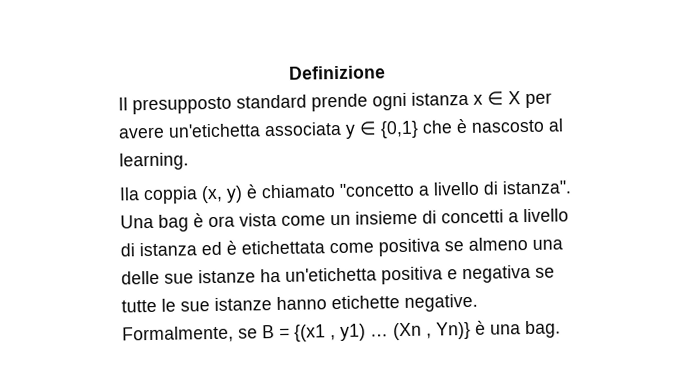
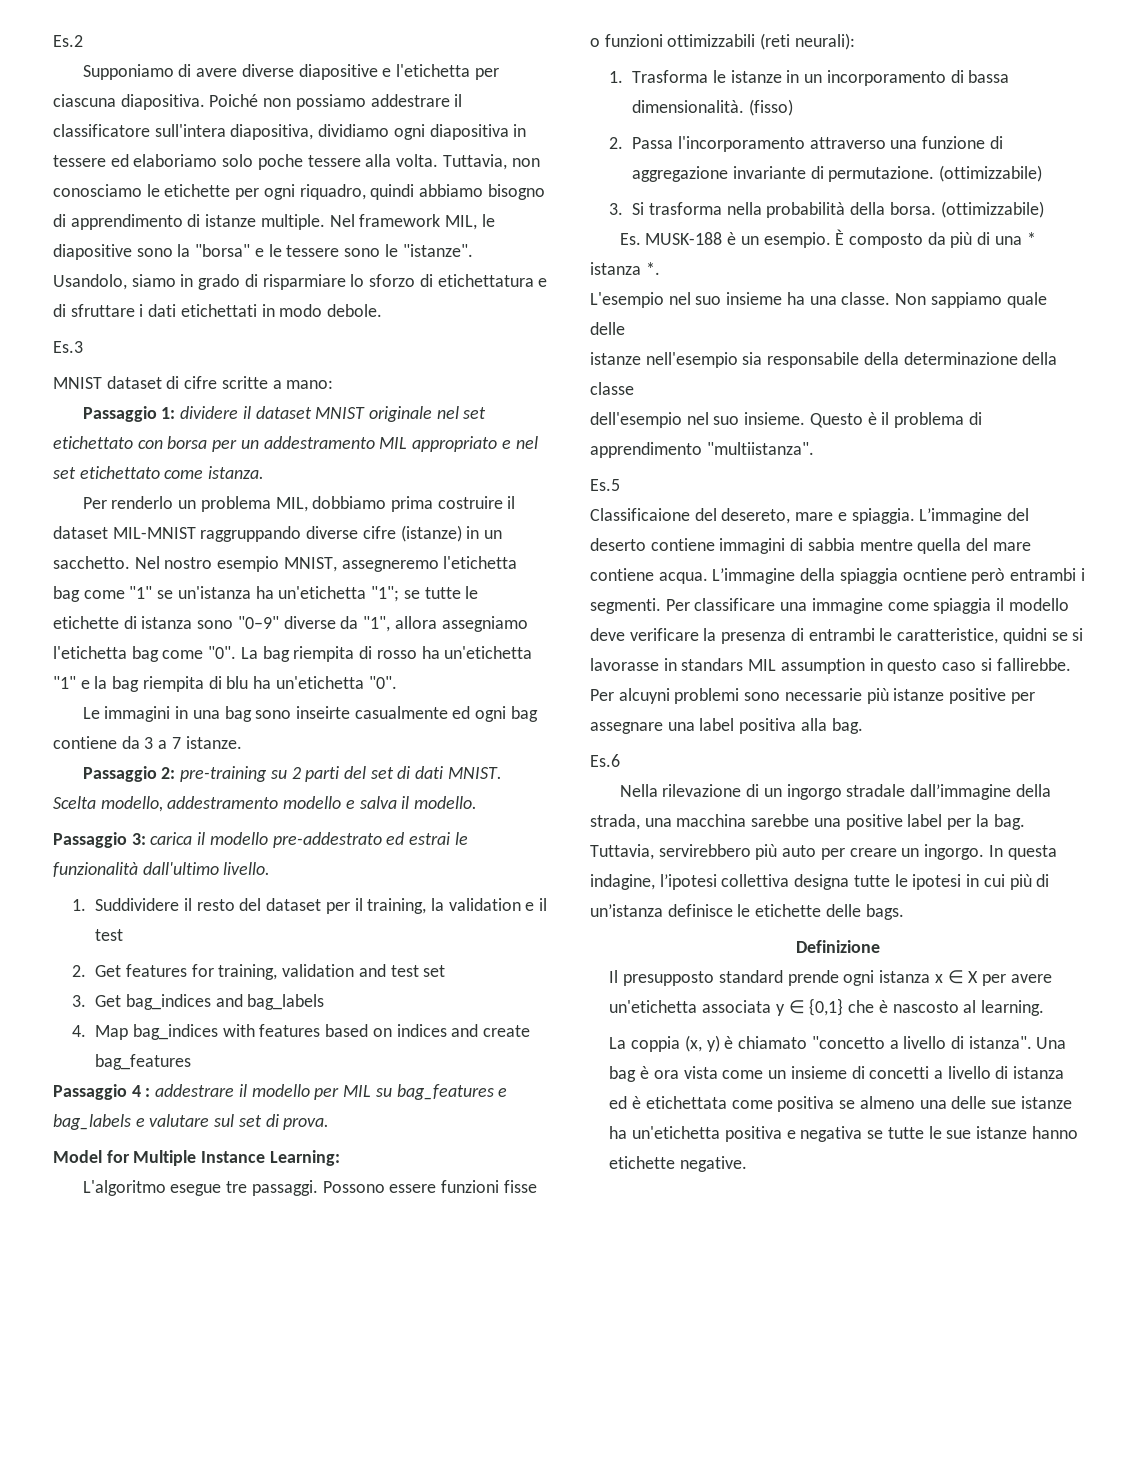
(288, 72) none -> [53,35,83,47] [82,64,499,80] [53,94,463,110] [53,124,527,140] [53,154,540,170] [53,184,545,200] [53,214,495,230] [53,244,473,260] [53,274,548,290] [53,304,383,317] [53,341,83,353] [53,376,334,389] [82,406,487,422] [53,436,538,452] [53,466,265,479] [82,496,516,512] [53,525,503,542] [53,556,518,572] [53,586,479,602] [53,616,528,632] [53,646,533,662] [53,676,397,692] [82,706,538,722] [53,736,242,749] [82,766,502,782] [53,796,478,812] [53,832,468,848] [53,862,271,877] [72,898,548,914] [95,929,124,941] [72,964,446,980] [72,994,325,1010] [72,1024,530,1040] [95,1054,192,1070] [53,1084,508,1100] [53,1114,330,1130] [53,1150,340,1166] [82,1180,537,1196] [590,33,855,50] [609,70,1010,86] [632,99,793,116] [609,136,1003,152] [632,165,1043,182] [609,201,1044,218] [619,229,1036,248] [590,262,660,275] [590,292,1047,308] [590,322,625,335] [590,352,1058,368] [590,382,634,395] [590,412,982,428] [590,442,814,458] [590,479,620,491] [590,508,1030,524] [590,538,1031,554] [590,568,1085,584] [590,598,1069,614] [590,628,1084,644] [590,658,1071,674] [590,688,1035,704] [590,718,863,734] [590,754,620,767] [619,784,1051,800] [590,814,1025,830] [590,844,1057,860] [590,874,1050,890] [590,904,904,920] Es.2 // Supponiamo di avere diverse diapositive e l'etichetta per ciascuna diapositiva. Poiché non possiamo addestrare il classificatore sull'intera diapositiva, dividiamo ogni diapositiva in tessere ed elaboriamo solo poche tessere alla volta. Tuttavia, non conosciamo le etichette per ogni riquadro, quindi abbiamo bisogno di apprendimento di istanze multiple. Nel framework MIL, le diapositive sono la "borsa" e le tessere sono le "istanze". Usandolo, siamo in grado di risparmiare lo sforzo di etichettatura e di sfruttare i dati etichettati in modo debole. // Es.3 // MNIST dataset di cifre scritte a mano: // Passaggio 1: dividere il dataset MNIST originale nel set etichettato con borsa per un addestramento MIL appropriato e nel set etichettato come istanza. // Per renderlo un problema MIL, dobbiamo prima costruire il dataset MIL-MNIST raggruppando diverse cifre (istanze) in un sacchetto. Nel nostro esempio MNIST, assegneremo l'etichetta bag come "1" se un'istanza ha un'etichetta "1"; se tutte le etichette di istanza sono "0–9" diverse da "1", allora assegniamo l'etichetta bag come "0". La bag riempita di rosso ha un'etichetta "1" e la bag riempita di blu ha un'etichetta "0". // Le immagini in una bag sono inseirte casualmente ed ogni bag contiene da 3 a 7 istanze. // Passaggio 2: pre-training su 2 parti del set di dati MNIST. Scelta modello, addestramento modello e salva il modello. // Passaggio 3: carica il modello pre-addestrato ed estrai le funzionalità dall'ultimo livello. // 1. Suddividere il resto del dataset per il training, la validation e il test // 2. Get features for training, validation and test set // 3. Get bag_indices and bag_labels // 4. Map bag_indices with features based on indices and create bag_features // Passaggio 4 : addestrare il modello per MIL su bag_features e bag_labels e valutare sul set di prova. // Model for Multiple Instance Learning: // L'algoritmo esegue tre passaggi. Possono essere funzioni fisse o funzioni ottimizzabili (reti neurali): // 1. Trasforma le istanze in un incorporamento di bassa dimensionalità. (fisso) // 2. Passa l'incorporamento attraverso una funzione di aggregazione invariante di permutazione. (ottimizzabile) // 3. Si trasforma nella probabilità della borsa. (ottimizzabile) // Es. MUSK-188 è un esempio. È composto da più di una * istanza *. // L'esempio nel suo insieme ha una classe. Non sappiamo quale delle // istanze nell'esempio sia responsabile della determinazione della classe // dell'esempio nel suo insieme. Questo è il problema di apprendimento "multiistanza". // Es.5 // Classificaione del desereto, mare e spiaggia. L’immagine del deserto contiene immagini di sabbia mentre quella del mare contiene acqua. L’immagine della spiaggia ocntiene però entrambi i segmenti. Per classificare una immagine come spiaggia il modello deve verificare la presenza di entrambi le caratteristice, quidni se si lavorasse in standars MIL assumption in questo caso si fallirebbe. Per alcuyni problemi sono necessarie più istanze positive per assegnare una label positiva alla bag. // Es.6 // Nella rilevazione di un ingorgo stradale dall’immagine della strada, una macchina sarebbe una positive label per la bag. Tuttavia, servirebbero più auto per creare un ingorgo. In questa indagine, l’ipotesi collettiva designa tutte le ipotesi in cui più di un’istanza definisce le etichette delle bags. //
[118,187,140,201] Ila -> [609,1037,627,1049] La
[121,320,561,344] Formalmente, se B = {(x1 , y1) … (Xn , Yn)} è una bag. -> (748, 1164) none

